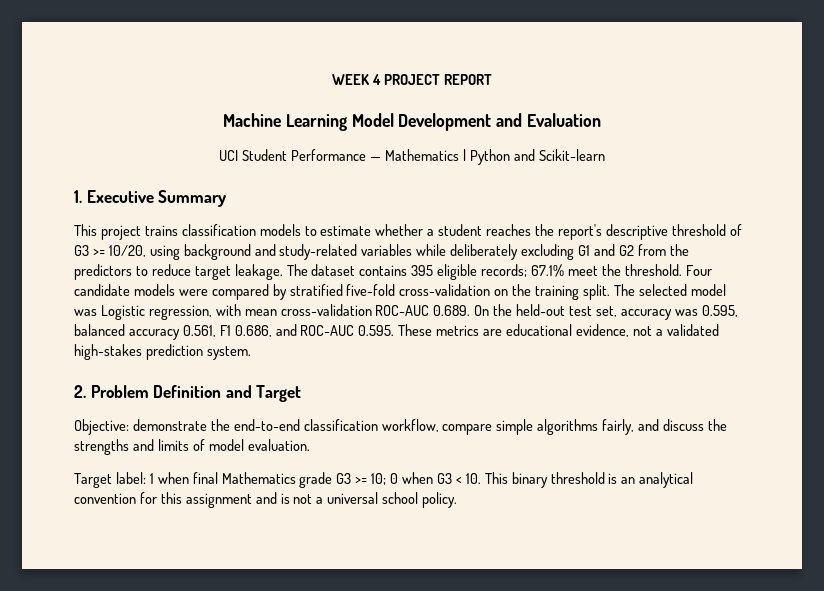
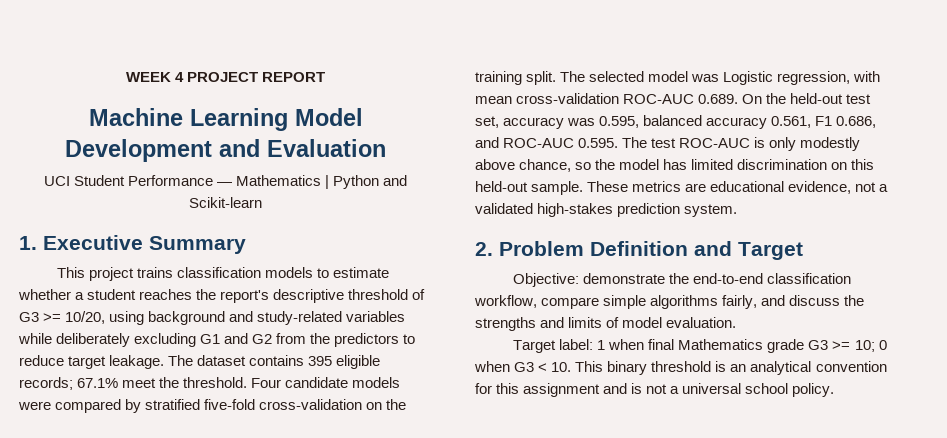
(395, 330) none -> [622,137,861,151] [475,159,875,172] [475,181,584,195] The test ROC-AUC is only modestly above chance, so the model has limited discrimination on this held-out sample.

